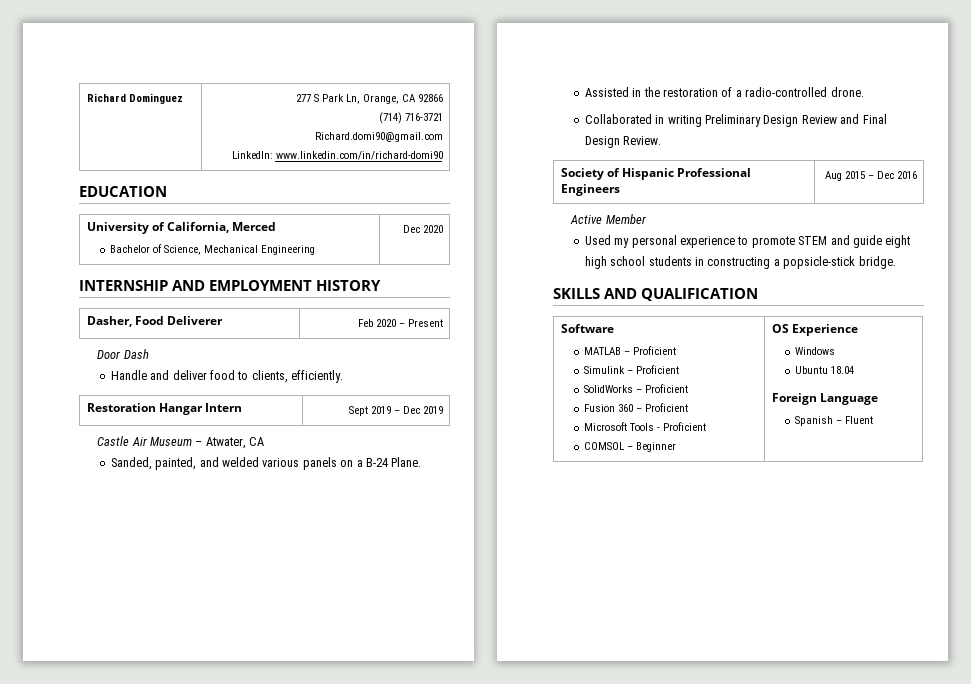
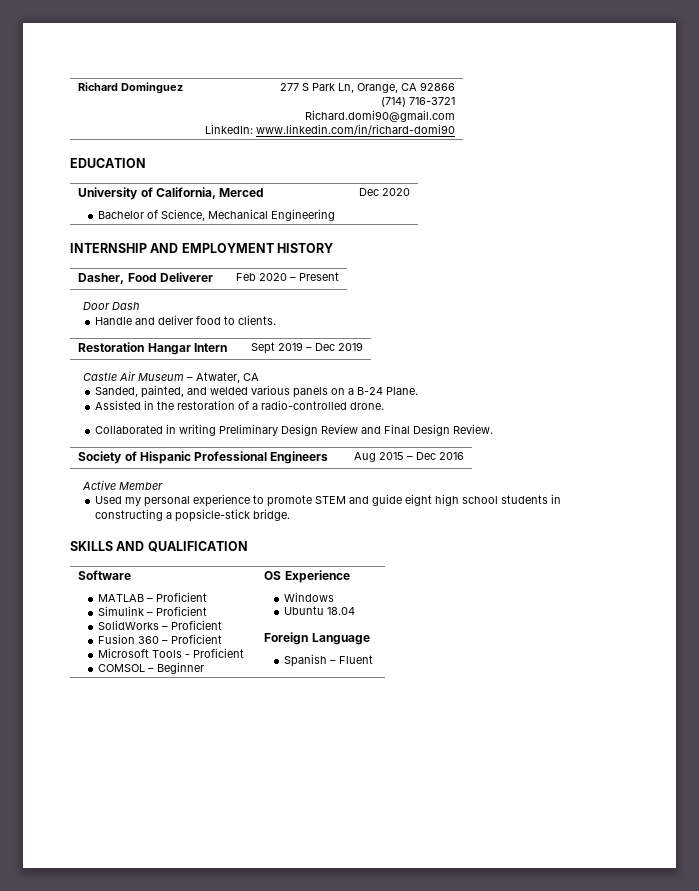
[251,370,344,383] clients, efficiently. -> [238,315,277,325] clients.

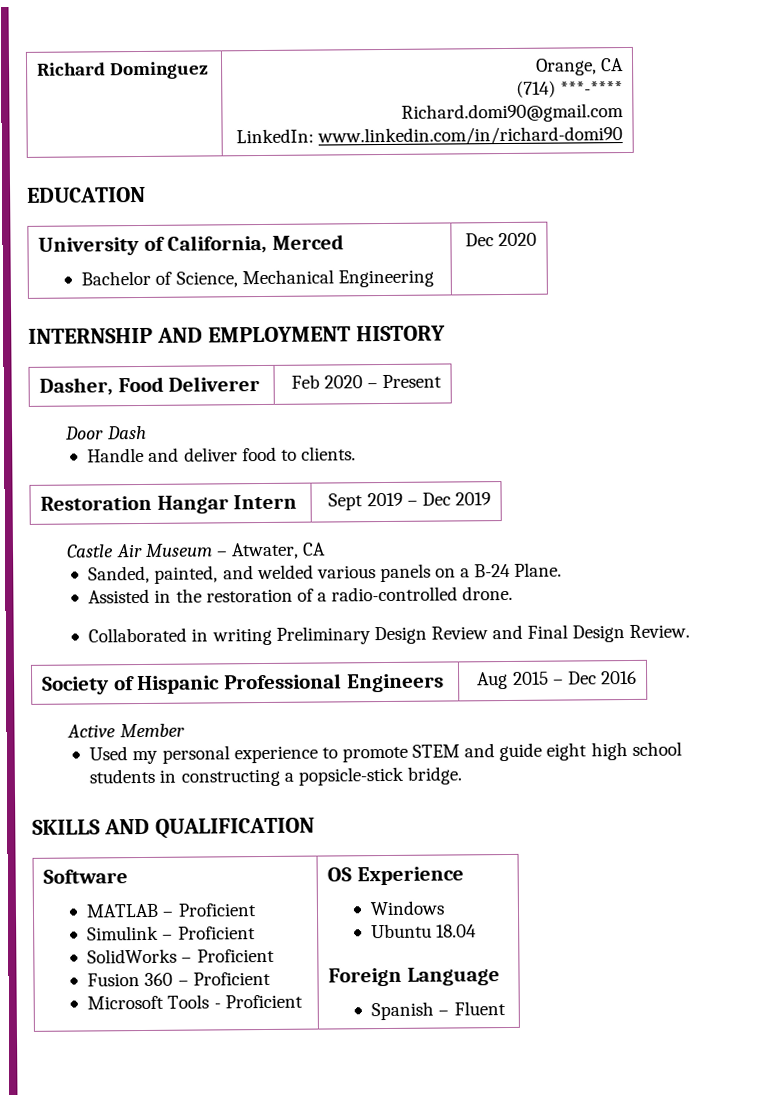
[279,83,354,93] 277 S Park Ln, -> (210, 70) none
[419,82,455,91] 92866 -> (625, 65) none
[408,97,455,105] 716-3721 -> [560,81,624,95] ***-****
[98,662,205,674] // COMSOL – Beginner -> (303, 1001) none

